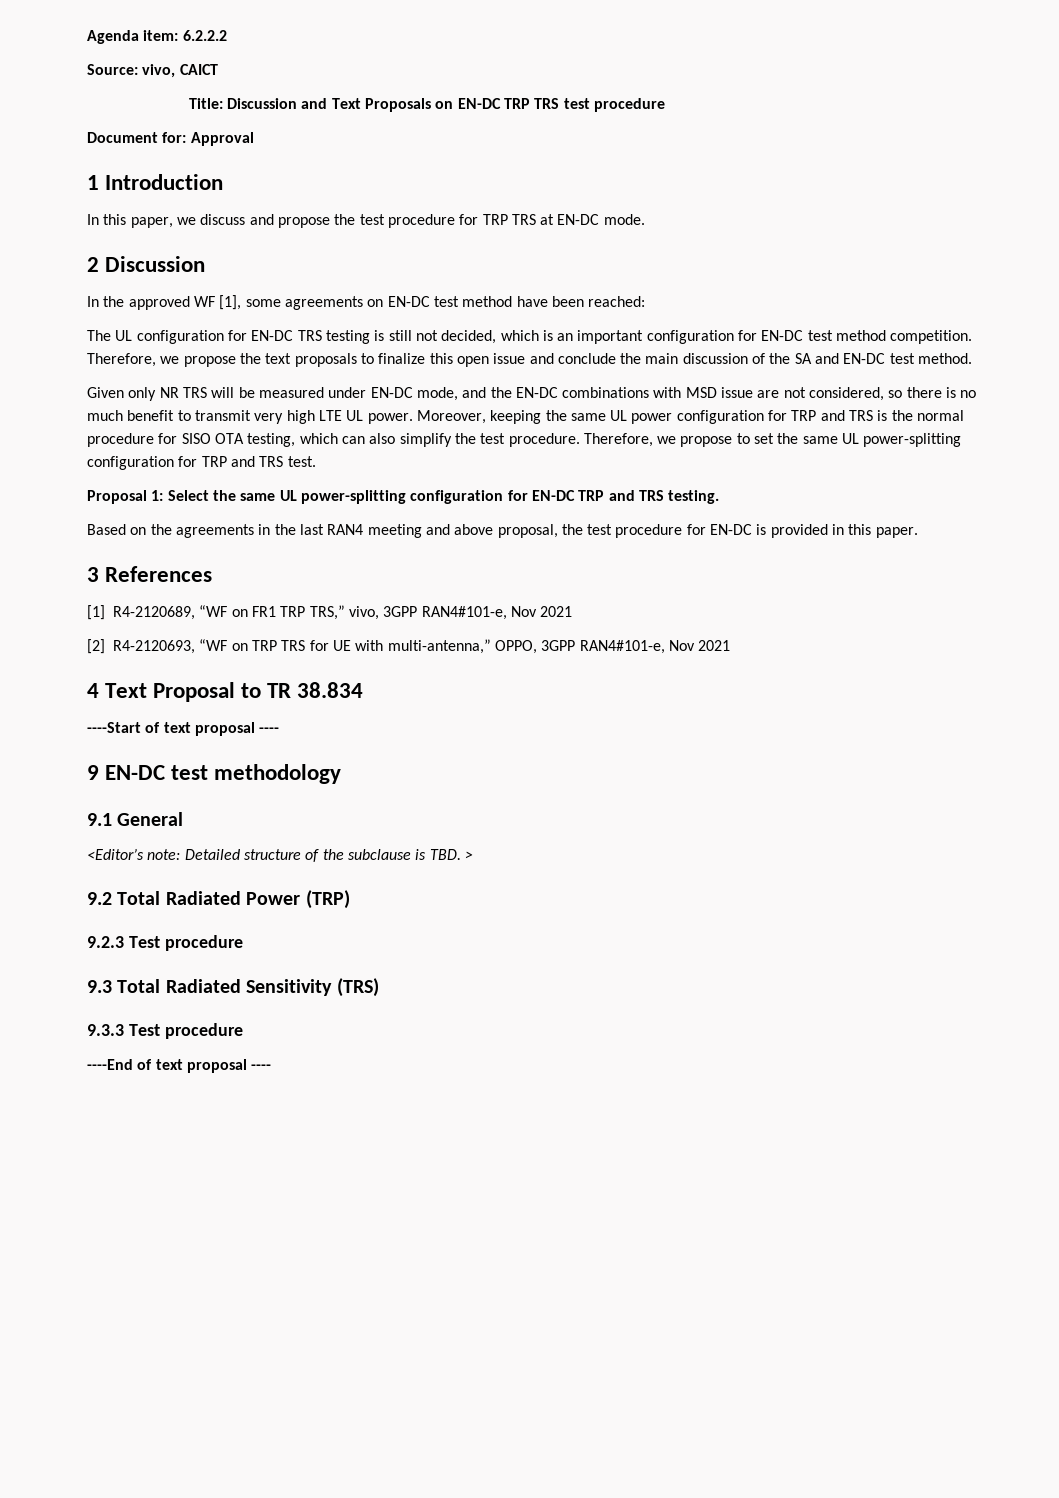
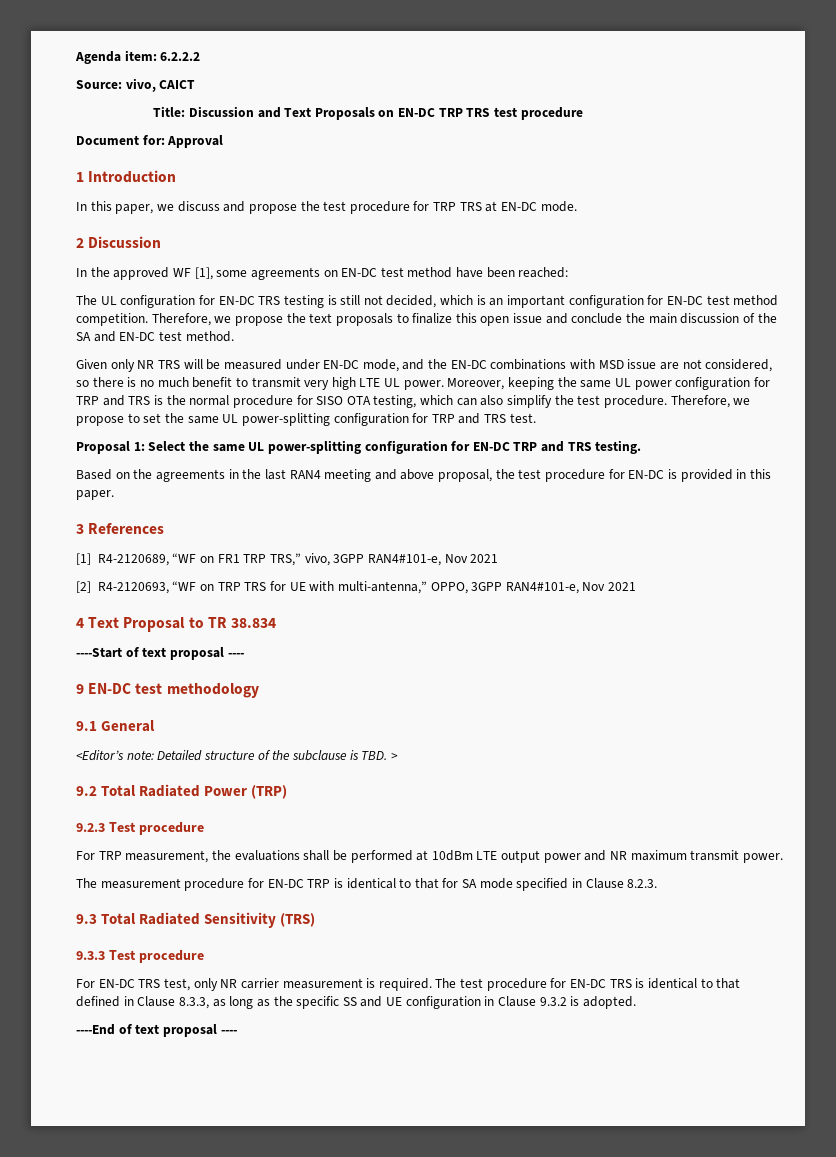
(243, 943) none -> [76,850,783,863] [76,878,658,891] // For TRP measurement, the evaluations shall be performed at 10dBm LTE output power and NR maximum transmit power. // The measurement procedure for EN-DC TRP is identical to that for SA mode specified in Clause 8.2.3.
(243, 1031) none -> [76,978,741,991] [76,996,636,1009] // For EN-DC TRS test, only NR carrier measurement is required. The test procedure for EN-DC TRS is identical to that defined in Clause 8.3.3, as long as the specific SS and UE configuration in Clause 9.3.2 is adopted.

